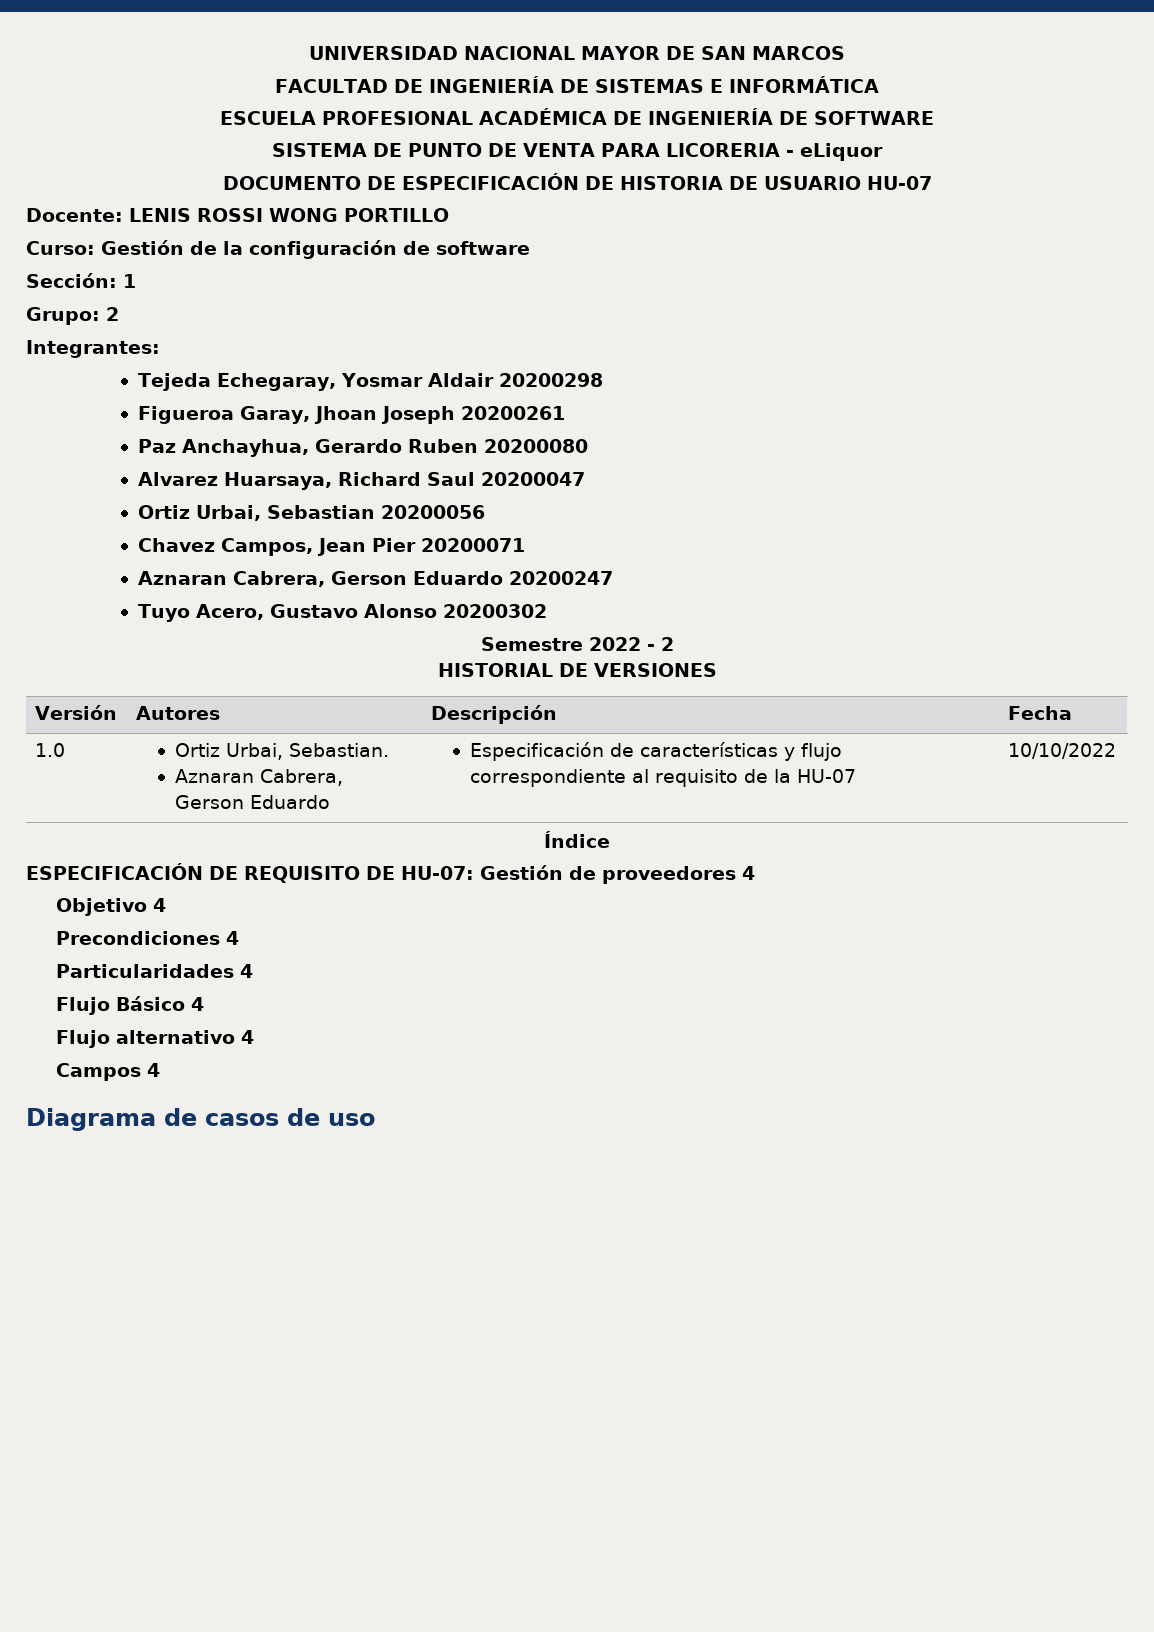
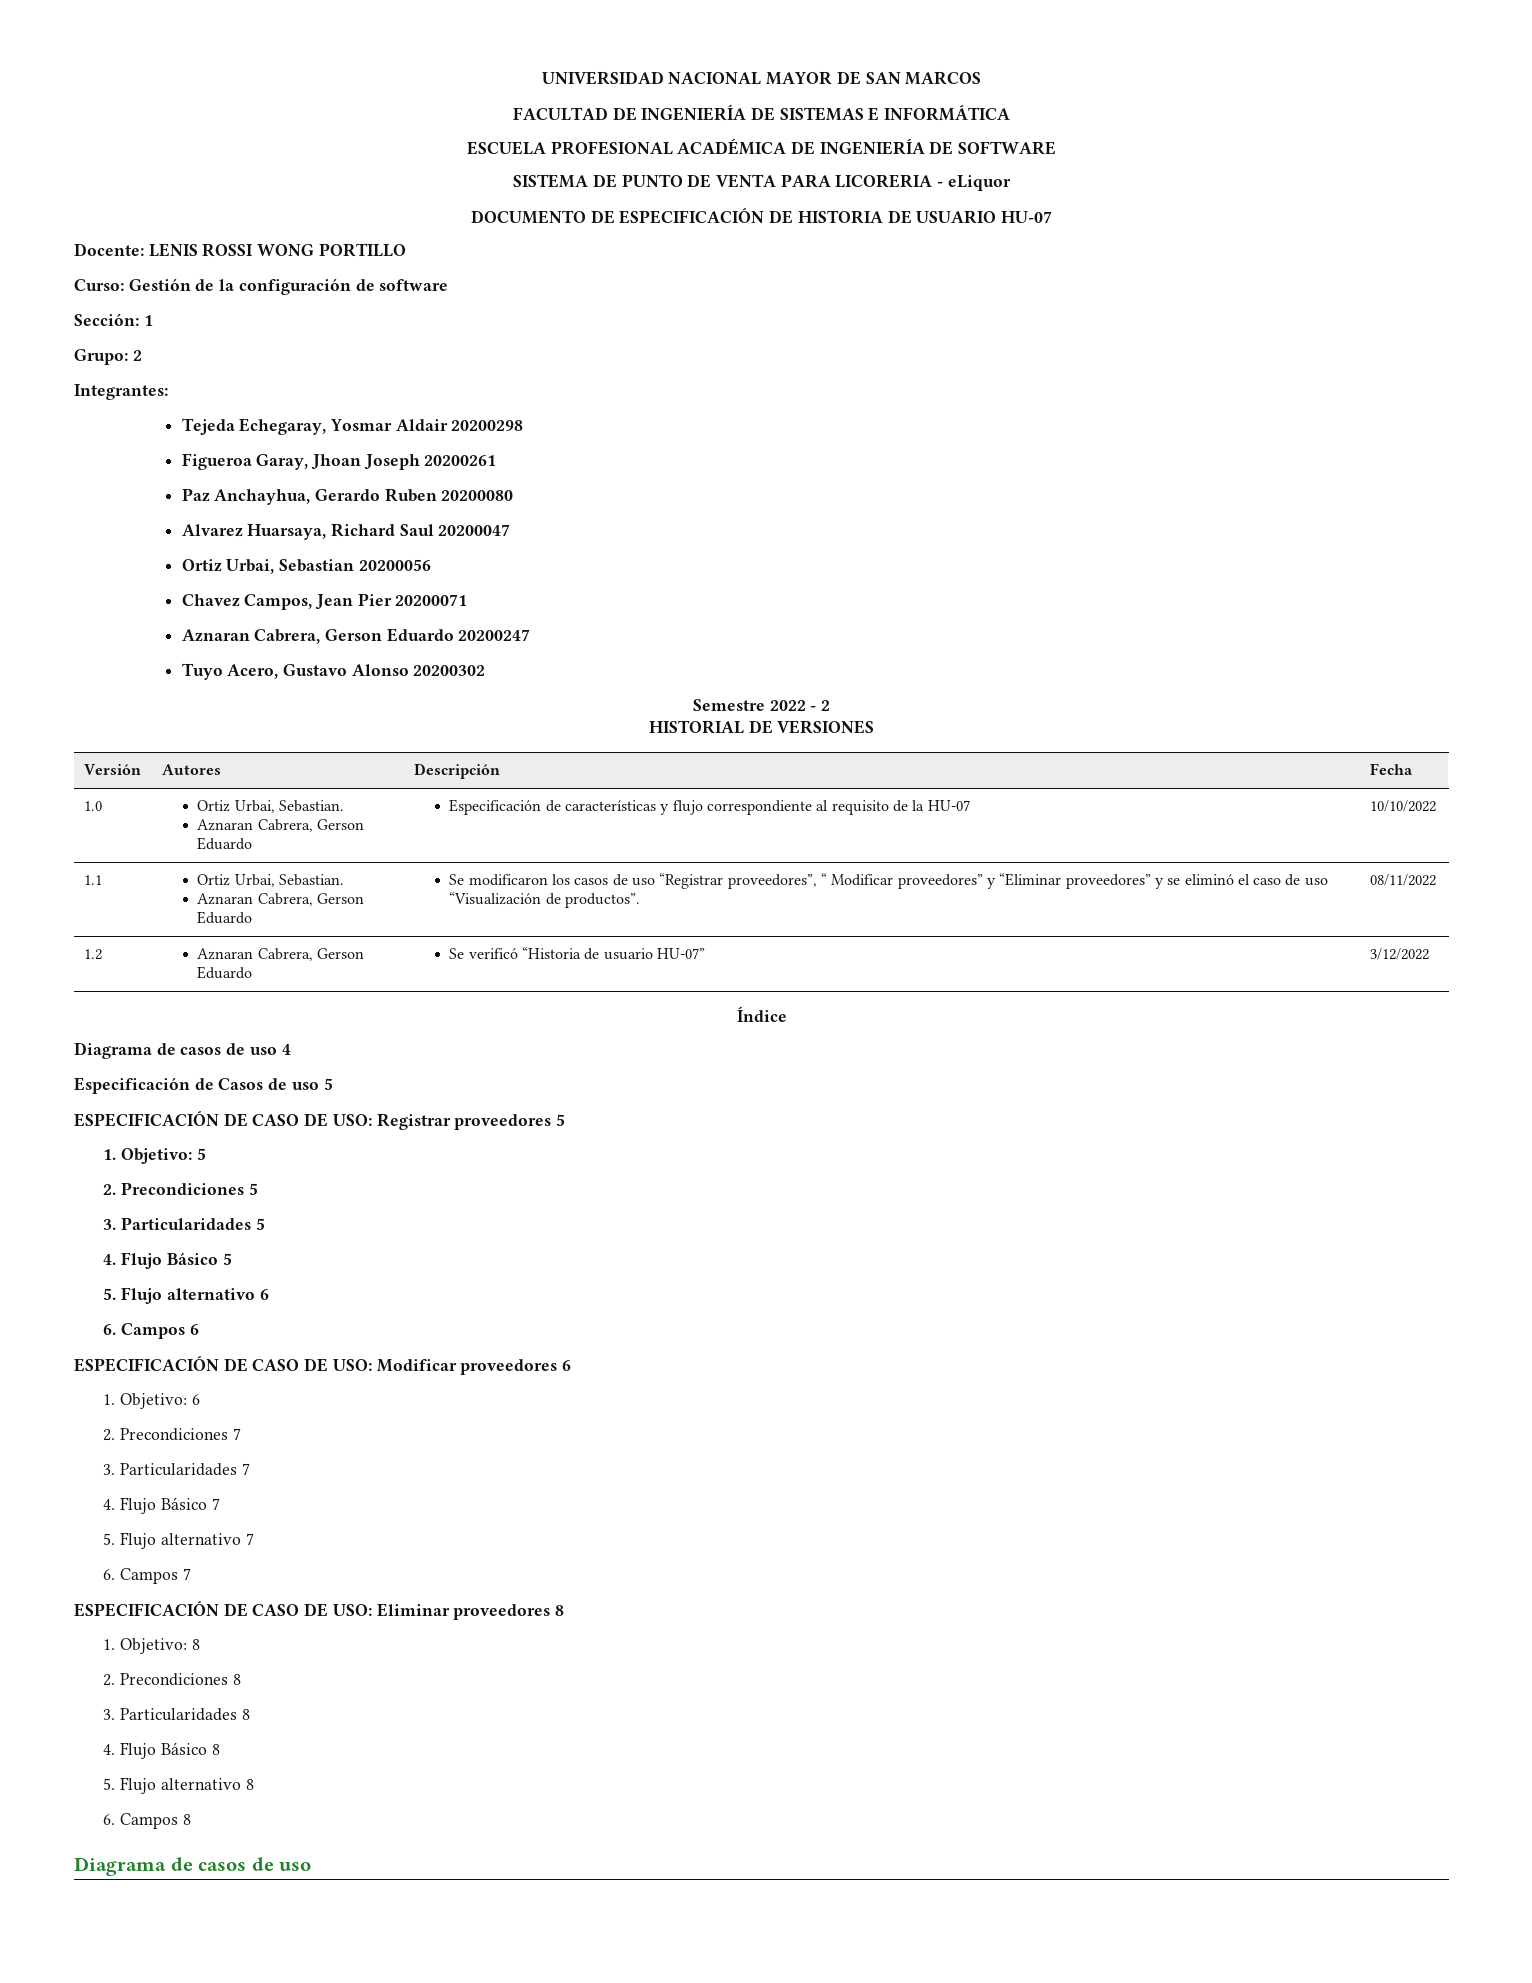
[544,831,610,848] [26,863,755,884] [56,898,167,916] [56,931,240,945] [56,964,254,978] [56,996,205,1015] [56,1030,255,1048] [56,1063,161,1081] // Índice // ESPECIFICACIÓN DE REQUISITO DE HU-07: Gestión de proveedores 4 // Objetivo 4 // Precondiciones 4 // Particularidades 4 // Flujo Básico 4 // Flujo alternativo 4 // Campos 4 -> [84,875,103,885] [197,874,345,887] [197,893,365,906] [197,911,253,924] [449,873,1328,889] [449,892,641,908] [1370,874,1437,886] [84,949,103,960] [197,948,365,961] [197,966,253,979] [449,947,705,960] [1370,948,1430,960] [736,1006,787,1022] [74,1042,291,1059] [74,1077,333,1094] [74,1110,566,1130] [103,1148,206,1164] [103,1182,258,1195] [103,1217,265,1230] [103,1252,232,1269] [103,1287,269,1304] [103,1323,199,1339] [74,1355,572,1375] [103,1393,200,1409] [103,1428,241,1441] [103,1463,250,1476] [103,1497,220,1514] [103,1532,254,1549] [103,1568,191,1584] [74,1600,565,1620] [103,1638,200,1654] [103,1673,241,1686] [103,1708,250,1721] [103,1742,220,1759] [103,1777,254,1794] [103,1813,191,1829] // 1.1 | Ortiz Urbai, Sebastian. // Aznaran Cabrera, Gerson Eduardo | Se modificaron los casos de uso “Registrar proveedores”, “ Modificar proveedores” y “Eliminar proveedores” y se eliminó el caso de uso “Visualización de productos”. | 08/11/2022 // 1.2 | Aznaran Cabrera, Gerson Eduardo | Se verificó “Historia de usuario HU-07” | 3/12/2022 // Índice // Diagrama de casos de uso 4 // Especificación de Casos de uso 5 // ESPECIFICACIÓN DE CASO DE USO: Registrar proveedores 5 // 1. Objetivo: 5 // 2. Precondiciones 5 // 3. Particularidades 5 // 4. Flujo Básico 5 // 5. Flujo alternativo 6 // 6. Campos 6 // ESPECIFICACIÓN DE CASO DE USO: Modificar proveedores 6 // 1. Objetivo: 6 // 2. Precondiciones 7 // 3. Particularidades 7 // 4. Flujo Básico 7 // 5. Flujo alternativo 7 // 6. Campos 7 // ESPECIFICACIÓN DE CASO DE USO: Eliminar proveedores 8 // 1. Objetivo: 8 // 2. Precondiciones 8 // 3. Particularidades 8 // 4. Flujo Básico 8 // 5. Flujo alternativo 8 // 6. Campos 8

